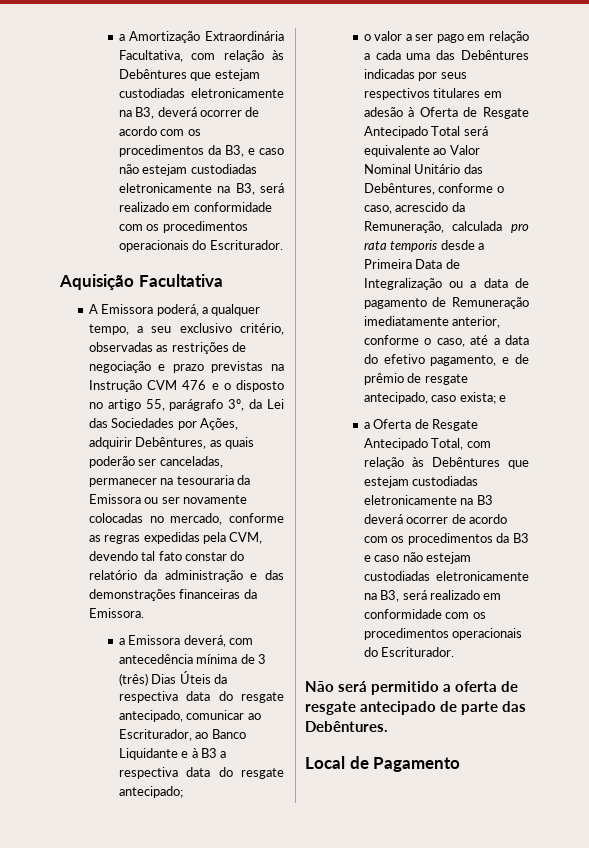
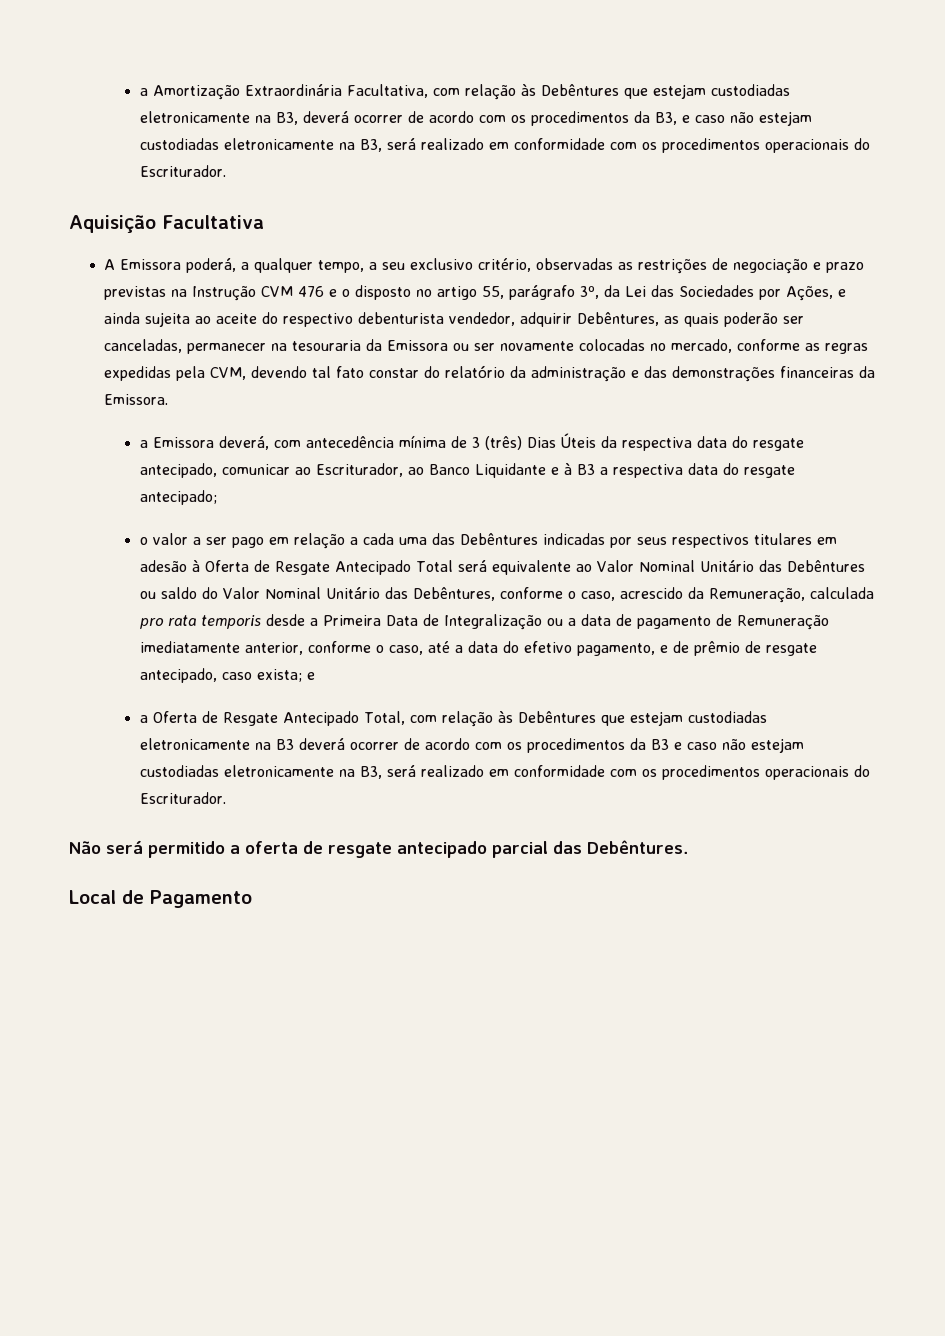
(238, 424) none -> [838,289,847,297] [104,312,516,327] e ainda sujeita ao aceite do respectivo debenturista vendedor,
(483, 169) none -> [786,560,865,572] [139,587,408,599] Debêntures ou saldo do Valor Nominal Unitário das
[440,701,498,715] de parte -> [492,841,548,858] parcial

